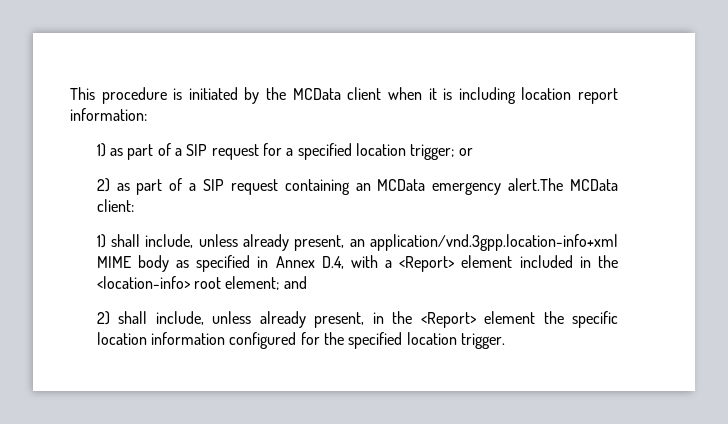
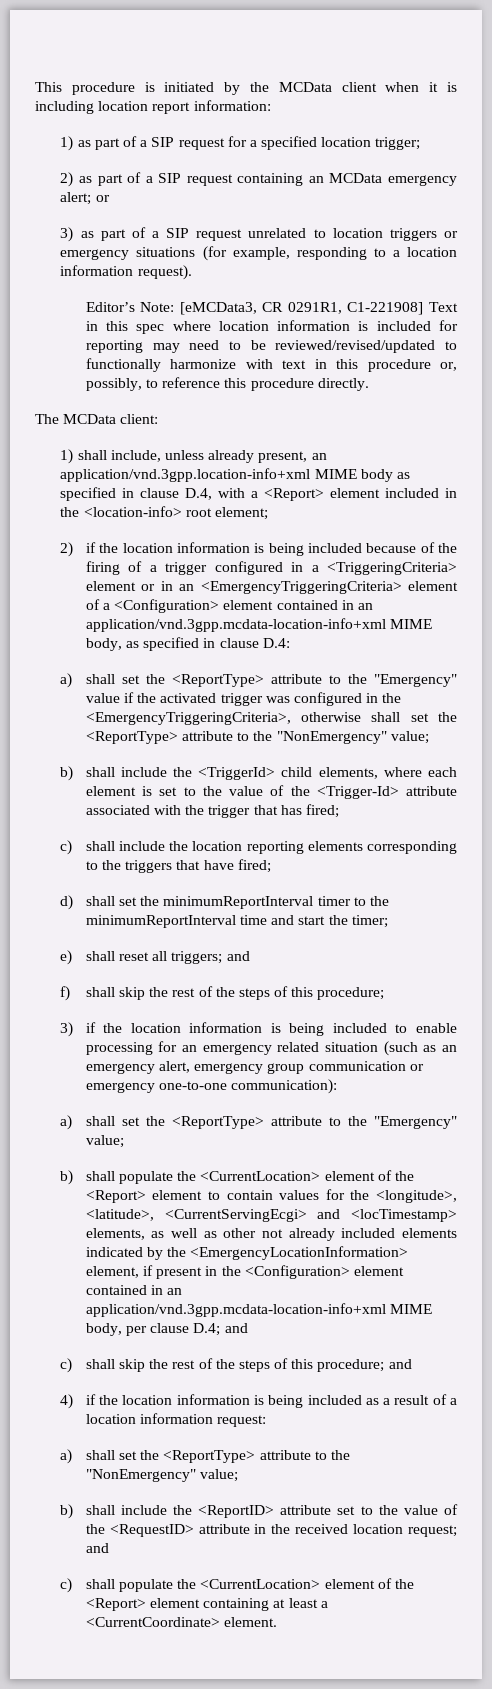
[458,148,473,156] or -> (421, 143) none
[508,178,564,191] alert.The -> [60,192,110,205] [60,227,459,242] [60,246,457,261] [60,265,192,280] [85,302,458,315] [85,320,458,334] [85,340,457,353] [85,358,457,372] [85,377,369,391] [35,414,59,424] alert; or // 3) as part of a SIP request unrelated to location triggers or emergency situations (for example, responding to a location information request). // Editor’s Note: [eMCData3, CR 0291R1, C1-221908] Text in this spec where location information is included for reporting may need to be reviewed/revised/updated to functionally harmonize with text in this procedure or, possibly, to reference this procedure directly. // The
[275,256,315,268] Annex -> [140,488,180,498] clause
[283,276,307,289] [96,311,619,328] [96,332,505,349] and // 2) shall include, unless already present, in the <Report> element the specific location information configured for the specified location trigger. -> [60,542,458,557] [85,561,457,575] [85,581,458,594] [85,599,373,613] [85,618,432,632] [85,637,290,651] [60,673,457,688] [85,692,402,706] [85,712,457,725] [85,731,429,744] [60,766,457,781] [85,785,457,799] [85,804,339,818] [60,840,457,855] [85,859,271,873] [60,895,389,910] [85,915,388,928] [60,950,250,965] [60,986,385,1001] [60,1022,457,1037] [85,1041,457,1056] [85,1061,424,1074] [85,1079,338,1094] [60,1115,457,1130] [85,1135,124,1148] [60,1170,414,1185] [85,1189,457,1203] [85,1209,457,1222] [85,1228,457,1241] [85,1246,409,1260] [85,1265,404,1279] [85,1285,183,1295] [85,1303,432,1317] [85,1323,248,1336] [60,1358,412,1373] [60,1394,458,1409] [85,1413,267,1427] [60,1449,350,1464] [85,1469,238,1482] [60,1504,458,1519] [85,1524,458,1537] [85,1543,109,1553] [60,1578,414,1593] [85,1598,328,1611] [85,1617,277,1627] // 2) if the location information is being included because of the firing of a trigger configured in a <TriggeringCriteria> element or in an <EmergencyTriggeringCriteria> element of a <Configuration> element contained in an application/vnd.3gpp.mcdata-location-info+xml MIME body, as specified in clause D.4: // a) shall set the <ReportType> attribute to the "Emergency" value if the activated trigger was configured in the <EmergencyTriggeringCriteria>, otherwise shall set the <ReportType> attribute to the "NonEmergency" value; // b) shall include the <TriggerId> child elements, where each element is set to the value of the <Trigger-Id> attribute associated with the trigger that has fired; // c) shall include the location reporting elements corresponding to the triggers that have fired; // d) shall set the minimumReportInterval timer to the minimumReportInterval time and start the timer; // e) shall reset all triggers; and // f) shall skip the rest of the steps of this procedure; // 3) if the location information is being included to enable processing for an emergency related situation (such as an emergency alert, emergency group communication or emergency one-to-one communication): // a) shall set the <ReportType> attribute to the "Emergency" value; // b) shall populate the <CurrentLocation> element of the <Report> element to contain values for the <longitude>, <latitude>, <CurrentServingEcgi> and <locTimestamp> elements, as well as other not already included elements indicated by the <EmergencyLocationInformation> element, if present in the <Configuration> element contained in an application/vnd.3gpp.mcdata-location-info+xml MIME body, per clause D.4; and // c) shall skip the rest of the steps of this procedure; and // 4) if the location information is being included as a result of a location information request: // a) shall set the <ReportType> attribute to the "NonEmergency" value; // b) shall include the <ReportID> attribute set to the value of the <RequestID> attribute in the received location request; and // c) shall populate the <CurrentLocation> element of the <Report> element containing at least a <CurrentCoordinate> element.

